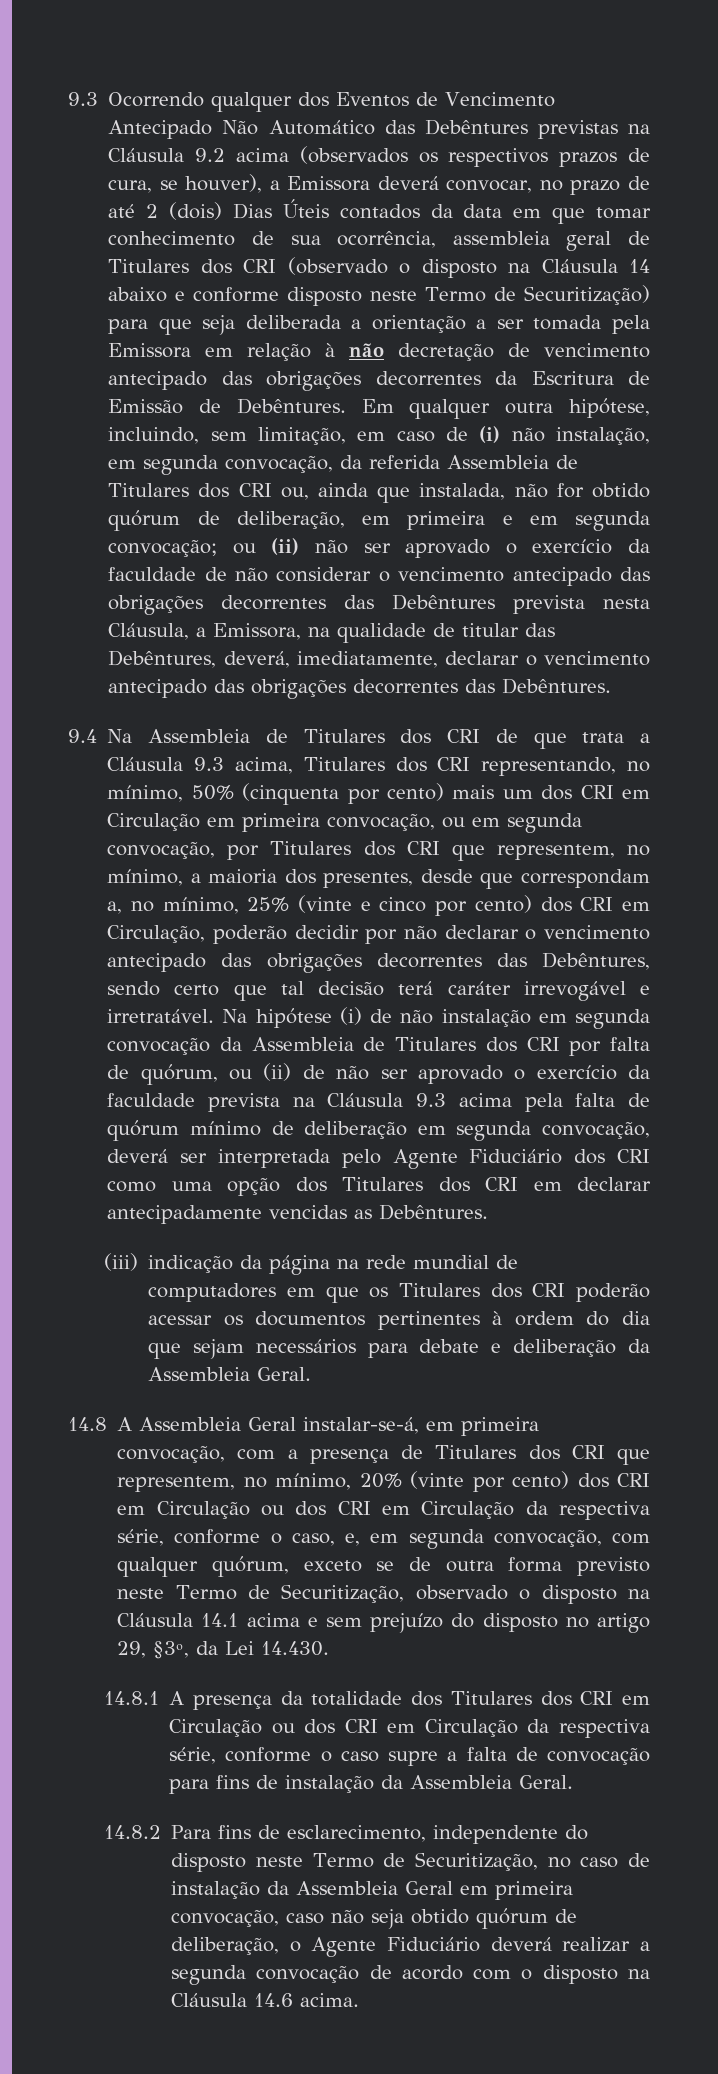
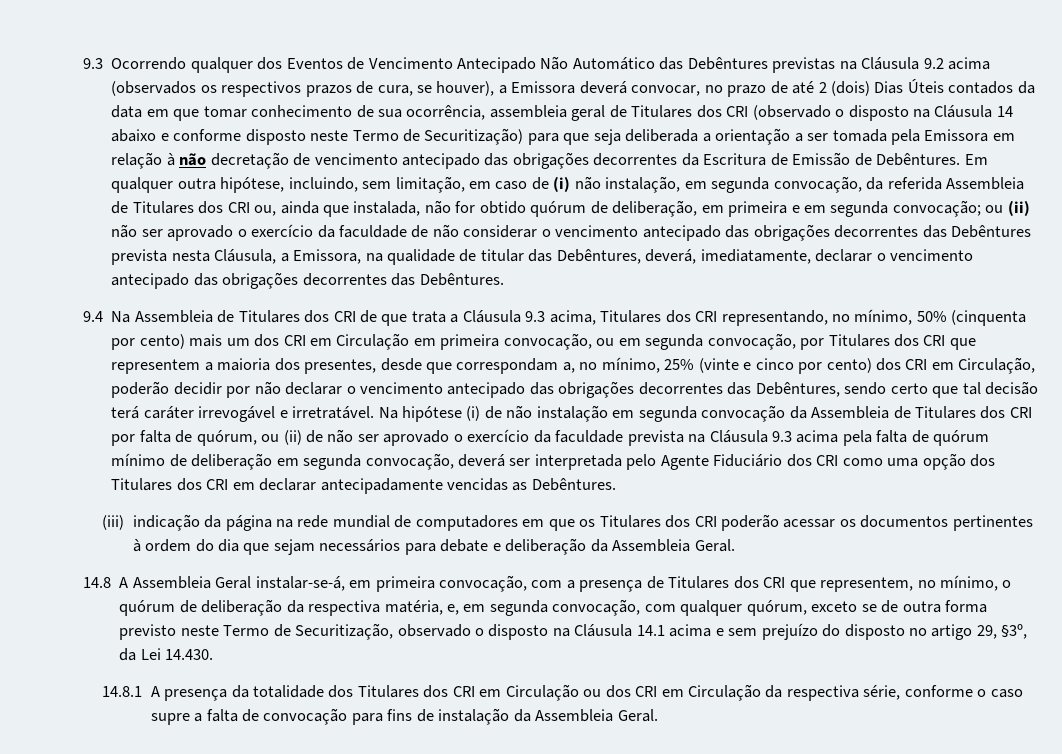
[496,844,650,860] [107,869,184,886] representem, no mínimo, -> [111,359,201,374] representem
[359,1471,650,1492] [117,1501,650,1520] [117,1529,335,1546] 20% (vinte por cento) dos CRI em Circulação ou dos CRI em Circulação da respectiva série, conforme o caso, -> [1002,580,1012,588] [119,599,443,616] o quórum de deliberação da respectiva matéria,
[103,1825,589,1844] [171,1852,650,1872] [171,1881,574,1900] [171,1908,578,1929] [171,1937,650,1957] [171,1965,650,1985] [171,1993,360,2007] // 14.8.2 Para fins de esclarecimento, independente do disposto neste Termo de Securitização, no caso de instalação da Assembleia Geral em primeira convocação, caso não seja obtido quórum de deliberação, o Agente Fiduciário deverá realizar a segunda convocação de acordo com o disposto na Cláusula 14.6 acima. -> (658, 715) none

